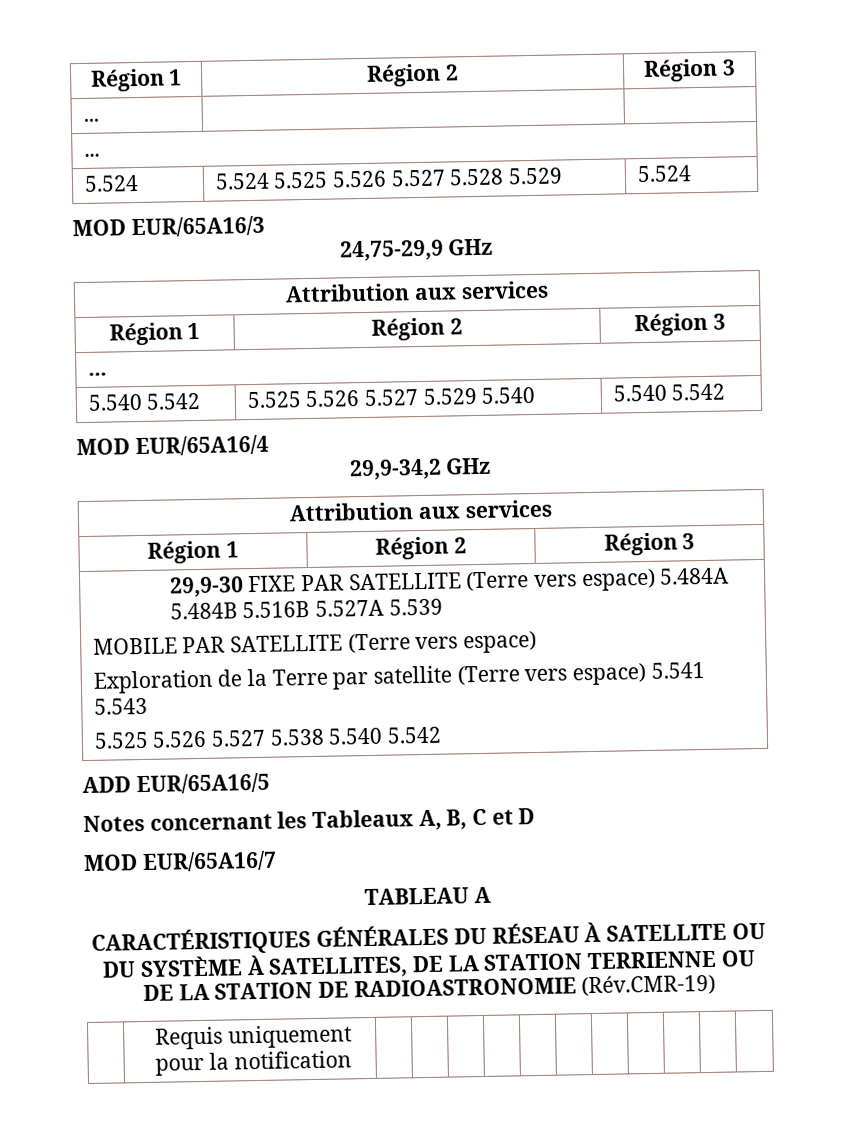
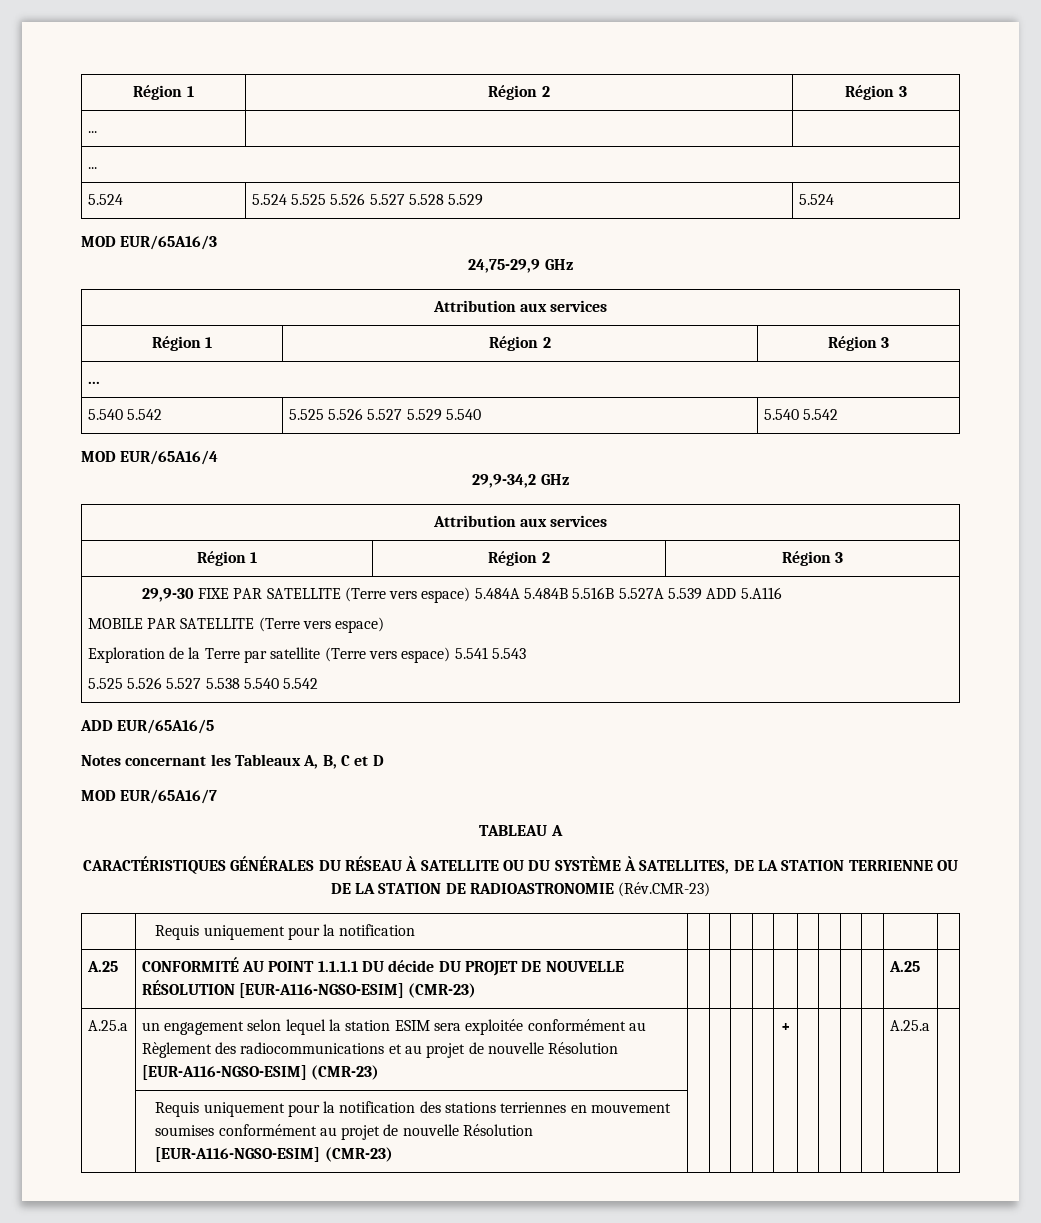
(443, 607) none -> [706,587,782,599] ADD 5.A116
[581,973,717,997] (Rév.CMR-19) -> [618,882,711,897] (Rév.CMR-23)
(352, 1060) none -> [86,961,118,972] [141,957,624,976] [141,980,477,998] [888,961,920,972] [87,1020,128,1031] [141,1019,646,1035] [141,1042,619,1058] [141,1065,380,1080] [781,1023,790,1031] [889,1020,930,1031] [155,1101,672,1117] [155,1124,534,1140] [155,1147,393,1162] // A.25 | CONFORMITÉ AU POINT 1.1.1.1 DU décide DU PROJET DE NOUVELLE RÉSOLUTION [EUR-A116-NGSO-ESIM] (CMR-23) | | | | | | | | | | A.25 | // A.25.a | un engagement selon lequel la station ESIM sera exploitée conformément au Règlement des radiocommunications et au projet de nouvelle Résolution [EUR-A116-NGSO-ESIM] (CMR-23) | | | | | + | | | | | A.25.a | // | Requis uniquement pour la notification des stations terriennes en mouvement soumises conformément au projet de nouvelle Résolution [EUR-A116-NGSO-ESIM] (CMR-23) | | | | | | | | | | |

